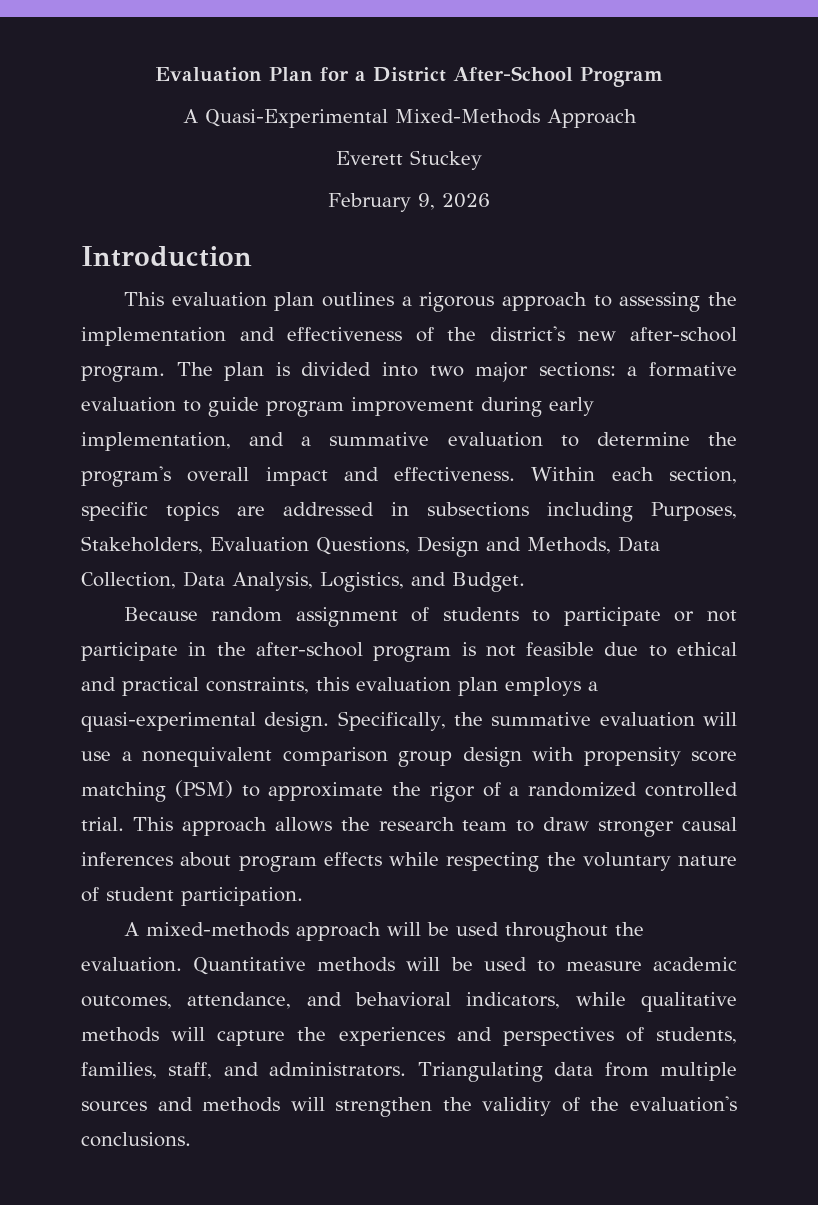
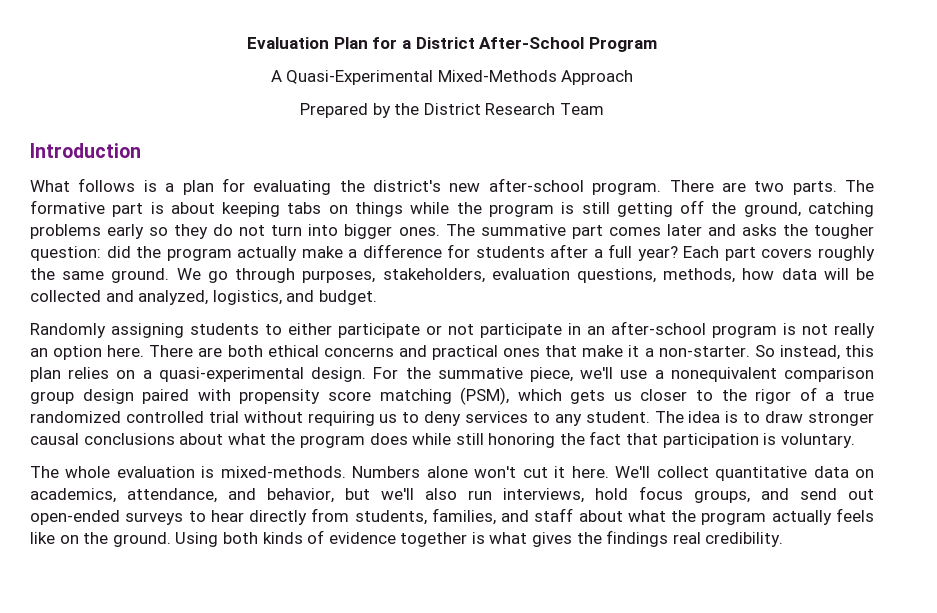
[336,150,482,170] [328,193,490,212] [81,246,252,267] [123,292,737,312] [81,327,434,346] Everett Stuckey // February 9, 2026 // Introduction // This evaluation plan outlines a rigorous approach to assessing the implementation and effectiveness of -> [300,103,604,118] [30,143,141,158] [30,178,332,195] Prepared by the District Research Team // Introduction // What follows is a plan for evaluating
[176,362,738,382] [81,397,594,417] [81,432,737,451] [81,466,737,487] [81,502,737,522] [81,536,660,557] [81,571,525,592] [123,607,430,627] The plan is divided into two major sections: a formative evaluation to guide program improvement during early implementation, and a summative evaluation to determine the program's overall impact and effectiveness. Within each section, specific topics are addressed in subsections including Purposes, Stakeholders, Evaluation Questions, Design and Methods, Data Collection, Data Analysis, Logistics, and Budget. // Because random assignment of -> [669,180,874,195] [30,200,874,217] [30,224,874,239] [30,244,875,261] [30,268,874,283] [30,290,377,305] [30,323,184,338] There are two parts. The formative part is about keeping tabs on things while the program is still getting off the ground, catching problems early so they do not turn into bigger ones. The summative part comes later and asks the tougher question: did the program actually make a difference for students after a full year? Each part covers roughly the same ground. We go through purposes, stakeholders, evaluation questions, methods, how data will be collected and analyzed, logistics, and budget. // Randomly assigning
(551, 616) none -> [288,323,332,335] either
[216,642,246,656] the -> [587,326,605,335] an
[526,642,737,657] [81,677,581,696] feasible due to ethical and practical constraints, this evaluation plan employs -> [834,323,875,338] [30,345,874,360] [30,367,136,382] really an option here. There are both ethical concerns and practical ones that make it a non-starter. So instead, this plan relies on
[337,711,446,731] Specifically, -> [373,367,399,379] For
[599,712,737,727] evaluation will -> [529,367,614,382] piece, we'll
(522, 757) none -> [142,389,190,404] paired
[174,780,384,801] (PSM) to approximate -> [460,387,714,405] (PSM), which gets us closer to
(520, 791) none -> [843,390,875,401] true
[81,817,737,837] [81,852,737,872] [81,887,303,906] [123,922,644,942] [81,957,737,975] [81,992,737,1012] [81,1027,737,1046] [81,1062,737,1082] [81,1096,737,1117] [81,1132,191,1147] trial. This approach allows the research team to draw stronger causal inferences about program effects while respecting the voluntary nature of student participation. // A mixed-methods approach will be used throughout the evaluation. Quantitative methods will be used to measure academic outcomes, attendance, and behavioral indicators, while qualitative methods will capture the experiences and perspectives of students, families, staff, and administrators. Triangulating data from multiple sources and methods will strengthen the validity of the evaluation's conclusions. -> [208,411,874,426] [30,431,855,448] [30,466,875,481] [30,486,874,503] [30,508,874,525] [30,530,784,547] trial without requiring us to deny services to any student. The idea is to draw stronger causal conclusions about what the program does while still honoring the fact that participation is voluntary. // The whole evaluation is mixed-methods. Numbers alone won't cut it here. We'll collect quantitative data on academics, attendance, and behavior, but we'll also run interviews, hold focus groups, and send out open-ended surveys to hear directly from students, families, and staff about what the program actually feels like on the ground. Using both kinds of evidence together is what gives the findings real credibility.

